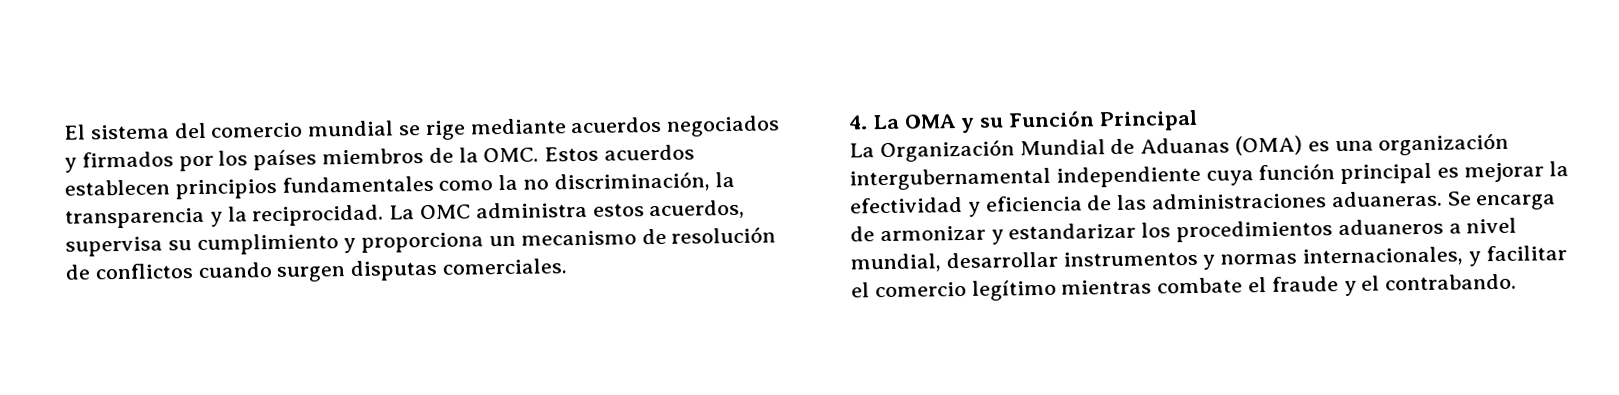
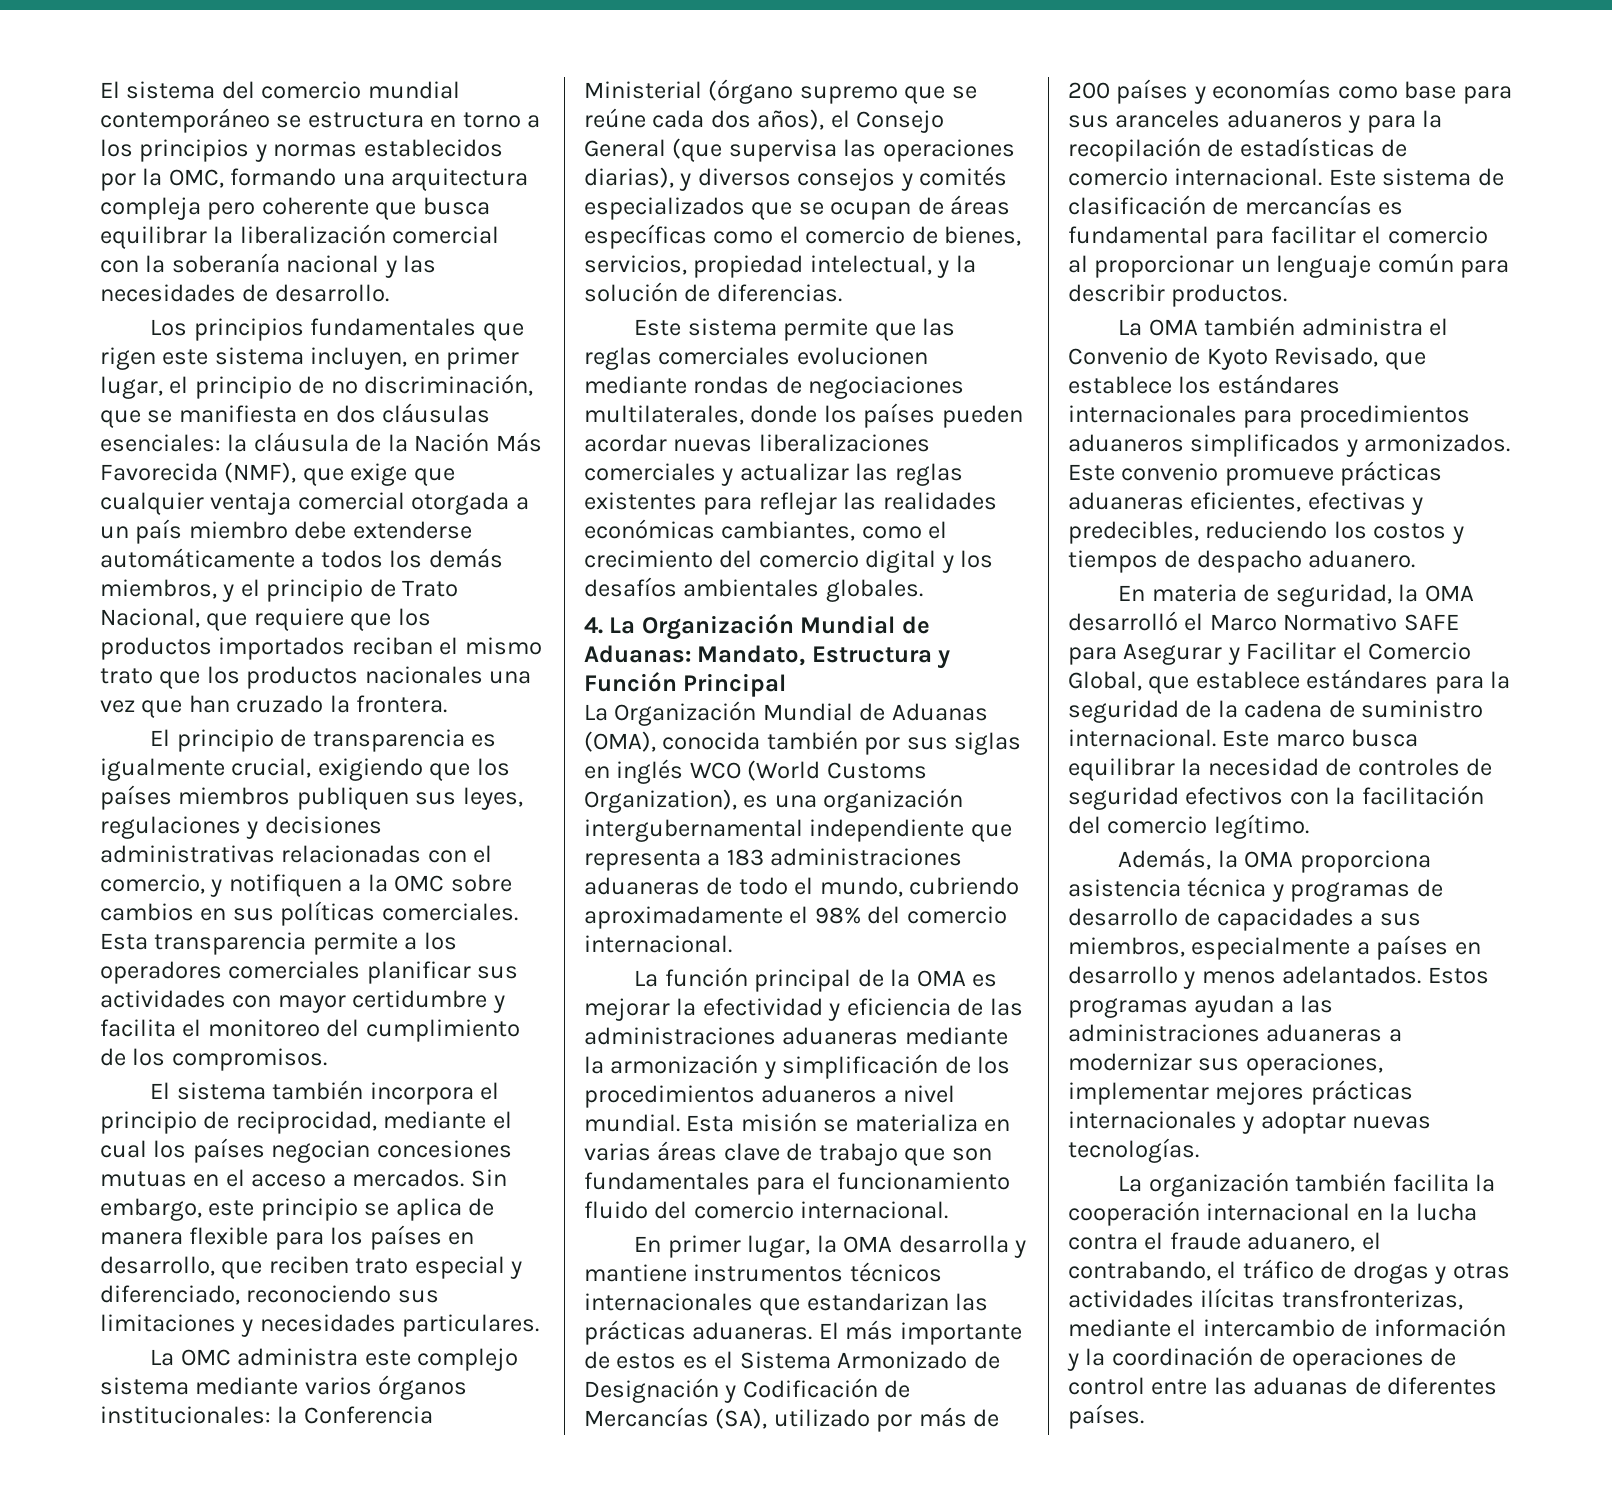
[399,115,781,141] [64,144,696,173] [64,171,735,200] [65,199,746,229] [65,226,777,257] [65,258,568,282] [848,114,1005,134] se rige mediante acuerdos negociados y firmados por los países miembros de la OMC. Estos acuerdos establecen principios fundamentales como la no discriminación, la transparencia y la reciprocidad. La OMC administra estos acuerdos, supervisa su cumplimiento y proporciona un mecanismo de resolución de conflictos cuando surgen disputas comerciales. // 4. La OMA y su -> [100,108,541,133] [100,139,503,162] [100,168,529,191] [100,197,490,220] [100,224,500,249] [100,253,437,278] [100,284,389,302] [150,318,524,341] [100,347,520,370] [100,374,534,399] [100,403,491,428] [100,432,542,452] [100,462,455,486] [100,492,529,515] [100,519,472,544] [100,548,503,568] [100,579,459,602] [100,608,431,631] [100,637,542,660] [100,666,532,689] [100,695,448,718] [150,729,497,752] [100,758,510,781] [100,785,523,810] [100,816,382,839] [100,845,493,863] [100,874,512,897] [100,901,518,926] [100,932,457,955] [100,961,519,984] [100,990,505,1013] [100,1019,520,1042] [100,1048,327,1071] [150,1080,500,1105] [100,1111,512,1134] [100,1138,512,1163] [100,1169,507,1187] [100,1198,495,1221] [100,1225,475,1250] [100,1256,523,1279] [100,1285,439,1305] [100,1314,540,1337] [150,1348,519,1371] [100,1375,468,1400] [100,1406,433,1424] [584,79,977,104] [584,108,945,133] [584,138,1015,162] [584,166,1008,191] [584,195,1011,220] [584,224,1022,249] [584,255,976,278] [584,282,842,302] [634,318,956,341] [584,347,928,370] [584,376,965,399] [584,403,1023,428] [584,434,930,452] [584,463,963,486] [584,492,997,515] [584,519,948,541] [584,550,994,573] [584,577,923,602] [584,614,930,640] [584,645,951,669] contemporáneo se estructura en torno a los principios y normas establecidos por la OMC, formando una arquitectura compleja pero coherente que busca equilibrar la liberalización comercial con la soberanía nacional y las necesidades de desarrollo. // Los principios fundamentales que rigen este sistema incluyen, en primer lugar, el principio de no discriminación, que se manifiesta en dos cláusulas esenciales: la cláusula de la Nación Más Favorecida (NMF), que exige que cualquier ventaja comercial otorgada a un país miembro debe extenderse automáticamente a todos los demás miembros, y el principio de Trato Nacional, que requiere que los productos importados reciban el mismo trato que los productos nacionales una vez que han cruzado la frontera. // El principio de transparencia es igualmente crucial, exigiendo que los países miembros publiquen sus leyes, regulaciones y decisiones administrativas relacionadas con el comercio, y notifiquen a la OMC sobre cambios en sus políticas comerciales. Esta transparencia permite a los operadores comerciales planificar sus actividades con mayor certidumbre y facilita el monitoreo del cumplimiento de los compromisos. // El sistema también incorpora el principio de reciprocidad, mediante el cual los países negocian concesiones mutuas en el acceso a mercados. Sin embargo, este principio se aplica de manera flexible para los países en desarrollo, que reciben trato especial y diferenciado, reconociendo sus limitaciones y necesidades particulares. // La OMC administra este complejo sistema mediante varios órganos institucionales: la Conferencia Ministerial (órgano supremo que se reúne cada dos años), el Consejo General (que supervisa las operaciones diarias), y diversos consejos y comités especializados que se ocupan de áreas específicas como el comercio de bienes, servicios, propiedad intelectual, y la solución de diferencias. // Este sistema permite que las reglas comerciales evolucionen mediante rondas de negociaciones multilaterales, donde los países pueden acordar nuevas liberalizaciones comerciales y actualizar las reglas existentes para reflejar las realidades económicas cambiantes, como el crecimiento del comercio digital y los desafíos ambientales globales. // 4. La Organización Mundial de Aduanas: Mandato, Estructura y
[1235,135,1304,156] (OMA) -> [584,730,1022,755] [584,759,927,784] [584,789,737,813] (OMA), conocida también por sus siglas en inglés WCO (World Customs Organization),
[1205,162,1433,186] cuya función principal -> [970,824,1012,842] [584,848,963,871] [584,877,1020,897] [584,906,1007,929] [584,935,732,953] [634,967,966,992] que representa a 183 administraciones aduaneras de todo el mundo, cubriendo aproximadamente el 98% del comercio internacional. // La función principal de la OMA
[1330,190,1557,211] [850,222,1137,245] aduaneras. Se encarga de armonizar y estandarizar -> [782,1027,1008,1045] [584,1054,971,1079] aduaneras mediante la armonización y simplificación de
[850,245,1567,273] [851,273,1518,301] mundial, desarrollar instrumentos y normas internacionales, y facilitar el comercio legítimo mientras combate el fraude y el contrabando. -> [584,1112,1011,1132] [584,1141,992,1166] [584,1172,1011,1195] [584,1201,949,1219] [634,1235,1027,1258] [584,1262,942,1282] [584,1293,989,1316] [584,1320,1022,1345] [584,1351,1000,1369] [584,1378,911,1403] [584,1407,1000,1432] [1068,79,1512,104] [1068,110,1443,133] [1068,137,1408,162] [1068,168,1504,186] [1068,195,1404,215] [1068,226,1488,249] [1068,253,1510,278] [1068,284,1288,307] [1118,316,1449,336] [1068,347,1426,370] [1068,374,1340,394] [1068,405,1470,428] [1068,434,1511,457] [1068,461,1443,486] [1068,492,1424,515] [1068,521,1464,544] [1068,550,1416,573] [1118,584,1474,607] [1068,611,1459,631] [1068,642,1472,665] [1068,669,1511,694] [1068,700,1484,723] [1068,729,1419,747] [1068,758,1493,781] [1068,785,1484,810] [1068,814,1309,839] [1118,848,1431,873] [1068,877,1443,902] [1068,908,1421,931] [1068,935,1481,960] [1068,966,1489,989] [1068,995,1334,1018] [1068,1024,1402,1042] [1068,1053,1383,1076] [1068,1080,1413,1105] [1068,1111,1432,1134] [1068,1138,1199,1163] [1118,1172,1496,1197] [1068,1201,1477,1226] [1068,1232,1381,1252] [1068,1259,1510,1284] [1068,1288,1463,1310] [1068,1317,1506,1337] [1067,1346,1457,1371] [1068,1377,1498,1395] [1068,1404,1144,1429] mundial. Esta misión se materializa en varias áreas clave de trabajo que son fundamentales para el funcionamiento fluido del comercio internacional. // En primer lugar, la OMA desarrolla y mantiene instrumentos técnicos internacionales que estandarizan las prácticas aduaneras. El más importante de estos es el Sistema Armonizado de Designación y Codificación de Mercancías (SA), utilizado por más de 200 países y economías como base para sus aranceles aduaneros y para la recopilación de estadísticas de comercio internacional. Este sistema de clasificación de mercancías es fundamental para facilitar el comercio al proporcionar un lenguaje común para describir productos. // La OMA también administra el Convenio de Kyoto Revisado, que establece los estándares internacionales para procedimientos aduaneros simplificados y armonizados. Este convenio promueve prácticas aduaneras eficientes, efectivas y predecibles, reduciendo los costos y tiempos de despacho aduanero. // En materia de seguridad, la OMA desarrolló el Marco Normativo SAFE para Asegurar y Facilitar el Comercio Global, que establece estándares para la seguridad de la cadena de suministro internacional. Este marco busca equilibrar la necesidad de controles de seguridad efectivos con la facilitación del comercio legítimo. // Además, la OMA proporciona asistencia técnica y programas de desarrollo de capacidades a sus miembros, especialmente a países en desarrollo y menos adelantados. Estos programas ayudan a las administraciones aduaneras a modernizar sus operaciones, implementar mejores prácticas internacionales y adoptar nuevas tecnologías. // La organización también facilita la cooperación internacional en la lucha contra el fraude aduanero, el contrabando, el tráfico de drogas y otras actividades ilícitas transfronterizas, mediante el intercambio de información y la coordinación de operaciones de control entre las aduanas de diferentes países.

